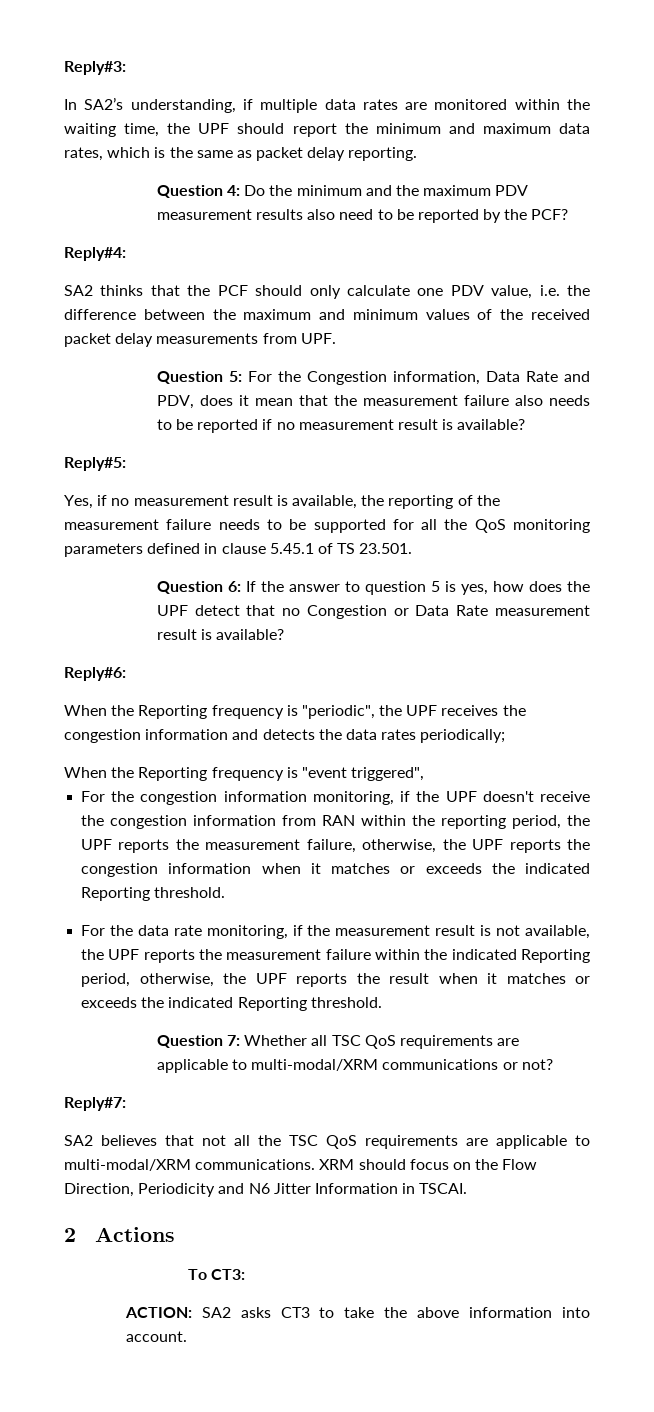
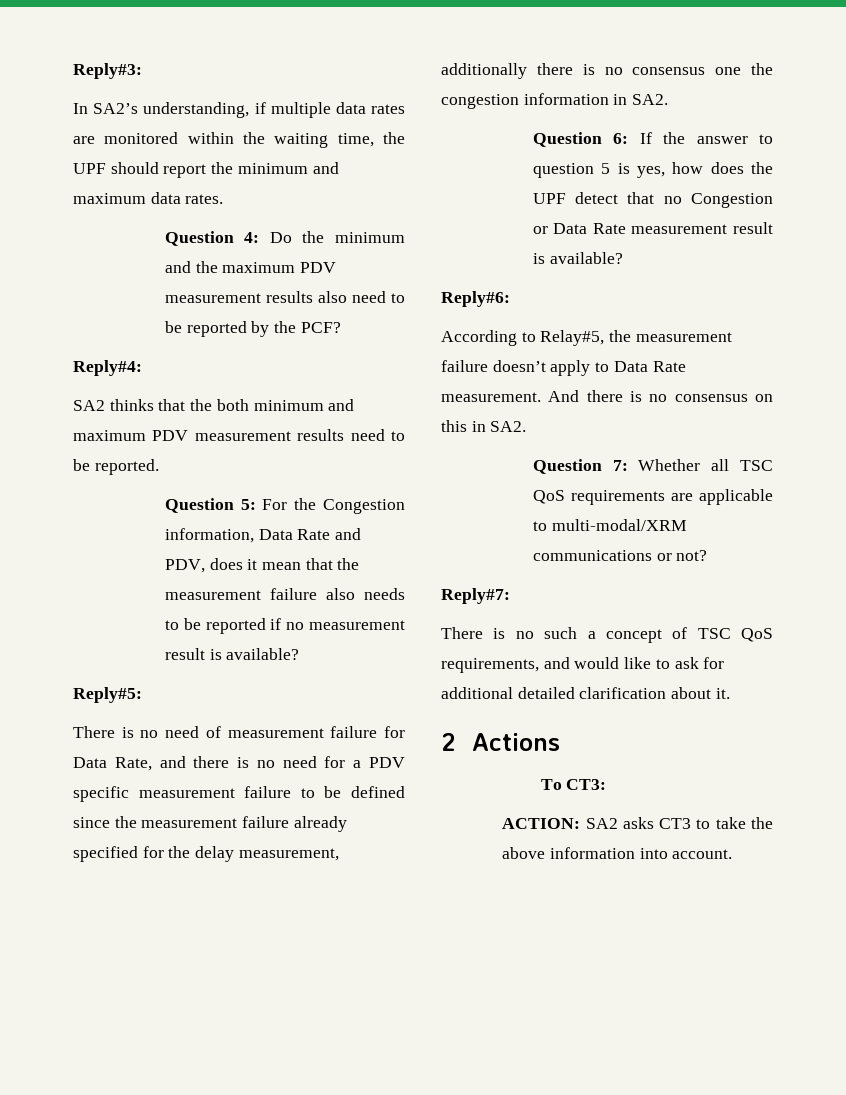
[64,147,418,161] rates, which is the same as packet delay reporting. -> [185,194,224,204] rates.
[217,285,590,299] [64,309,590,320] [64,333,336,347] PCF should only calculate one PDV value, i.e. the difference between the maximum and minimum values of the received packet delay measurements from UPF. -> [216,399,355,411] [73,429,405,441] [73,459,159,475] both minimum and maximum PDV measurement results need to be reported.
[64,495,500,509] [64,519,591,533] [64,543,413,557] Yes, if no measurement result is available, the reporting of the measurement failure needs to be supported for all the QoS monitoring parameters defined in clause 5.45.1 of TS 23.501. -> [73,726,405,738] [73,756,405,771] [73,786,405,802] [73,816,347,832] [73,846,339,862] [441,63,773,79] [441,93,669,109] There is no need of measurement failure for Data Rate, and there is no need for a PDV specific measurement failure to be defined since the measurement failure already specified for the delay measurement, additionally there is no consensus one the congestion information in SA2.
[64,705,526,719] [64,729,506,743] [64,767,425,781] [81,791,590,805] [81,815,591,829] [81,839,590,853] [81,863,590,877] [81,887,226,901] [81,925,590,939] [81,949,590,963] [81,973,590,987] [81,997,382,1011] When the Reporting frequency is "periodic", the UPF receives the congestion information and detects the data rates periodically; // When the Reporting frequency is "event triggered", // For the congestion information monitoring, if the UPF doesn't receive the congestion information from RAN within the reporting period, the UPF reports the measurement failure, otherwise, the UPF reports the congestion information when it matches or exceeds the indicated Reporting threshold. // For the data rate monitoring, if the measurement result is not available, the UPF reports the measurement failure within the indicated Reporting period, otherwise, the UPF reports the result when it matches or exceeds the indicated Reporting threshold. -> [441,330,732,346] [441,360,686,376] [441,390,773,402] [441,420,527,432] According to Relay#5, the measurement failure doesn’t apply to Data Rate measurement. And there is no consensus on this in SA2.
[64,1135,590,1149] [64,1159,538,1171] [64,1183,468,1197] SA2 believes that not all the TSC QoS requirements are applicable to multi-modal/XRM communications. XRM should focus on the Flow Direction, Periodicity and N6 Jitter Information in TSCAI. -> [441,627,773,643] [441,657,725,673] [441,687,730,699] There is no such a concept of TSC QoS requirements, and would like to ask for additional detailed clarification about it.

